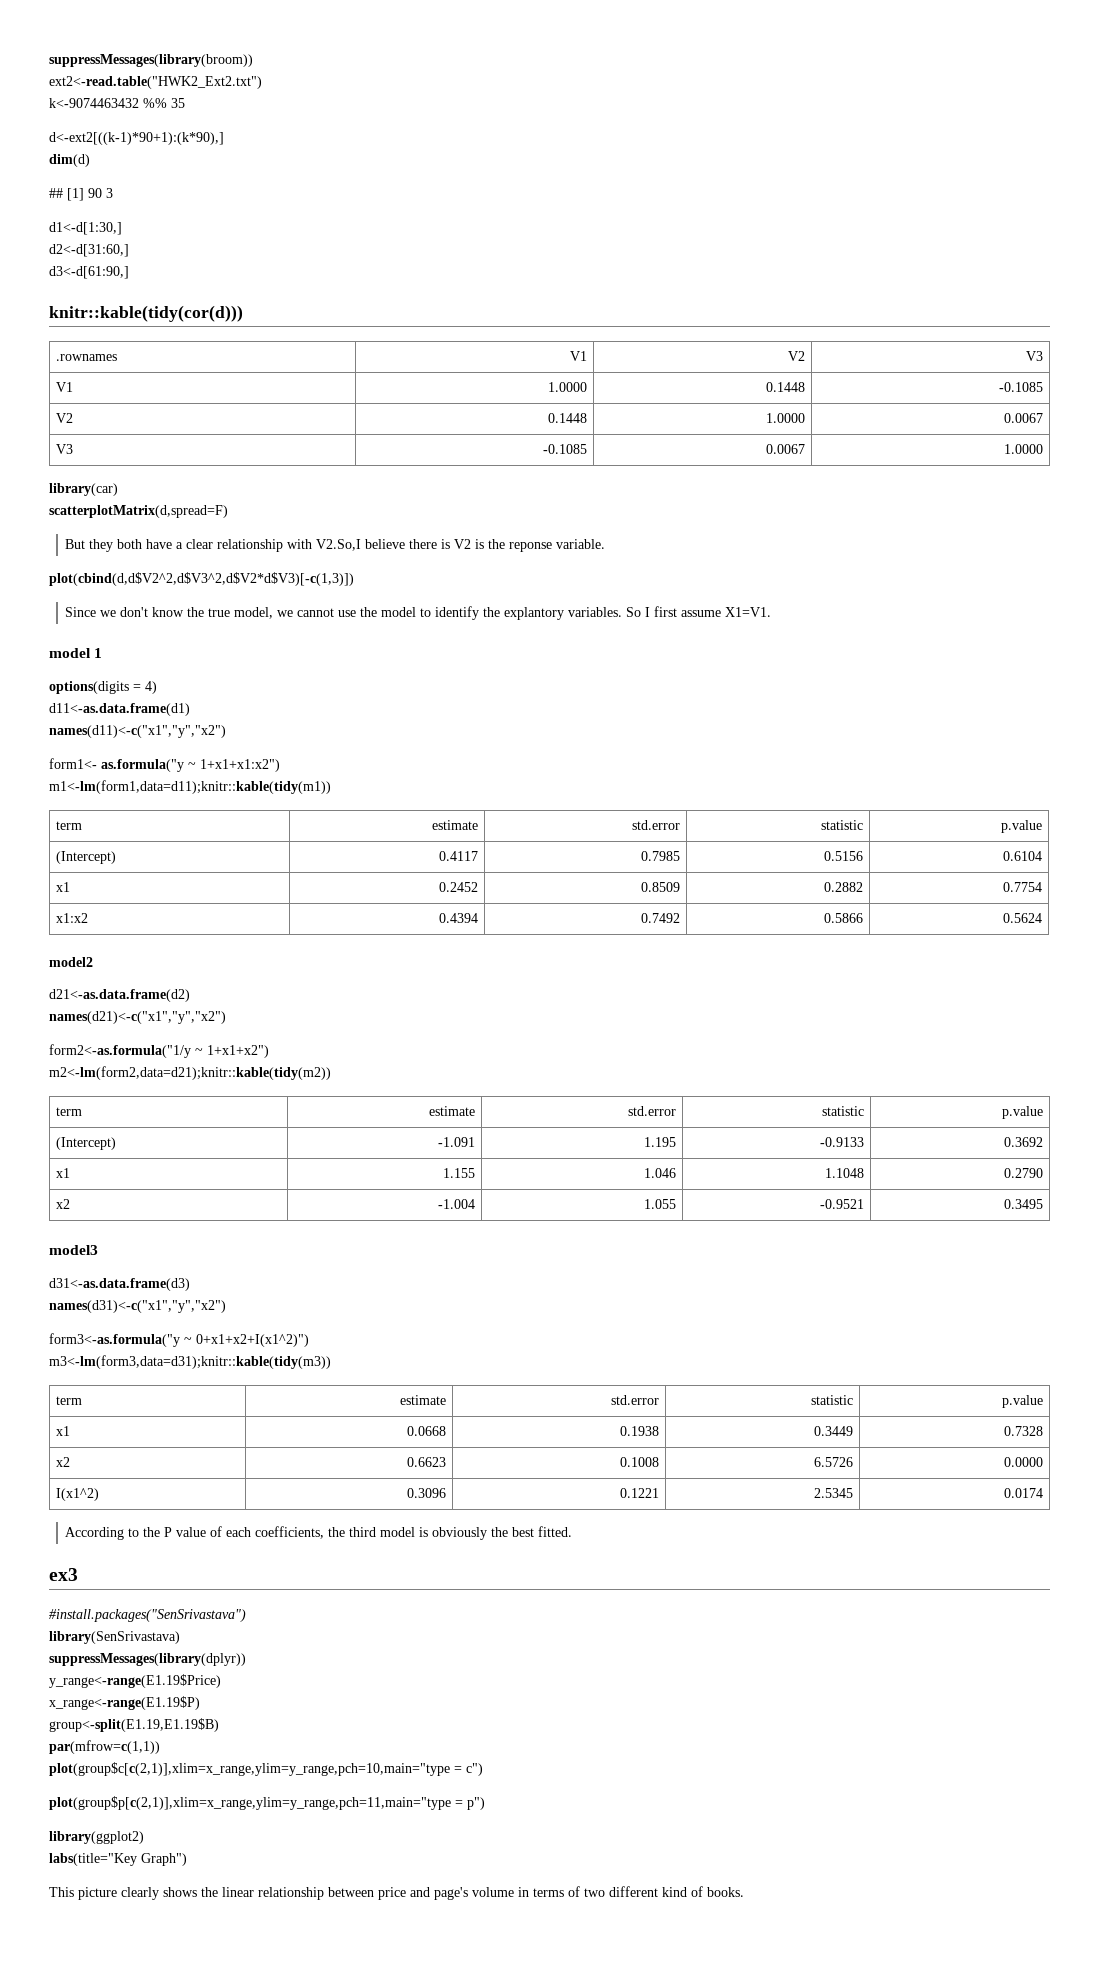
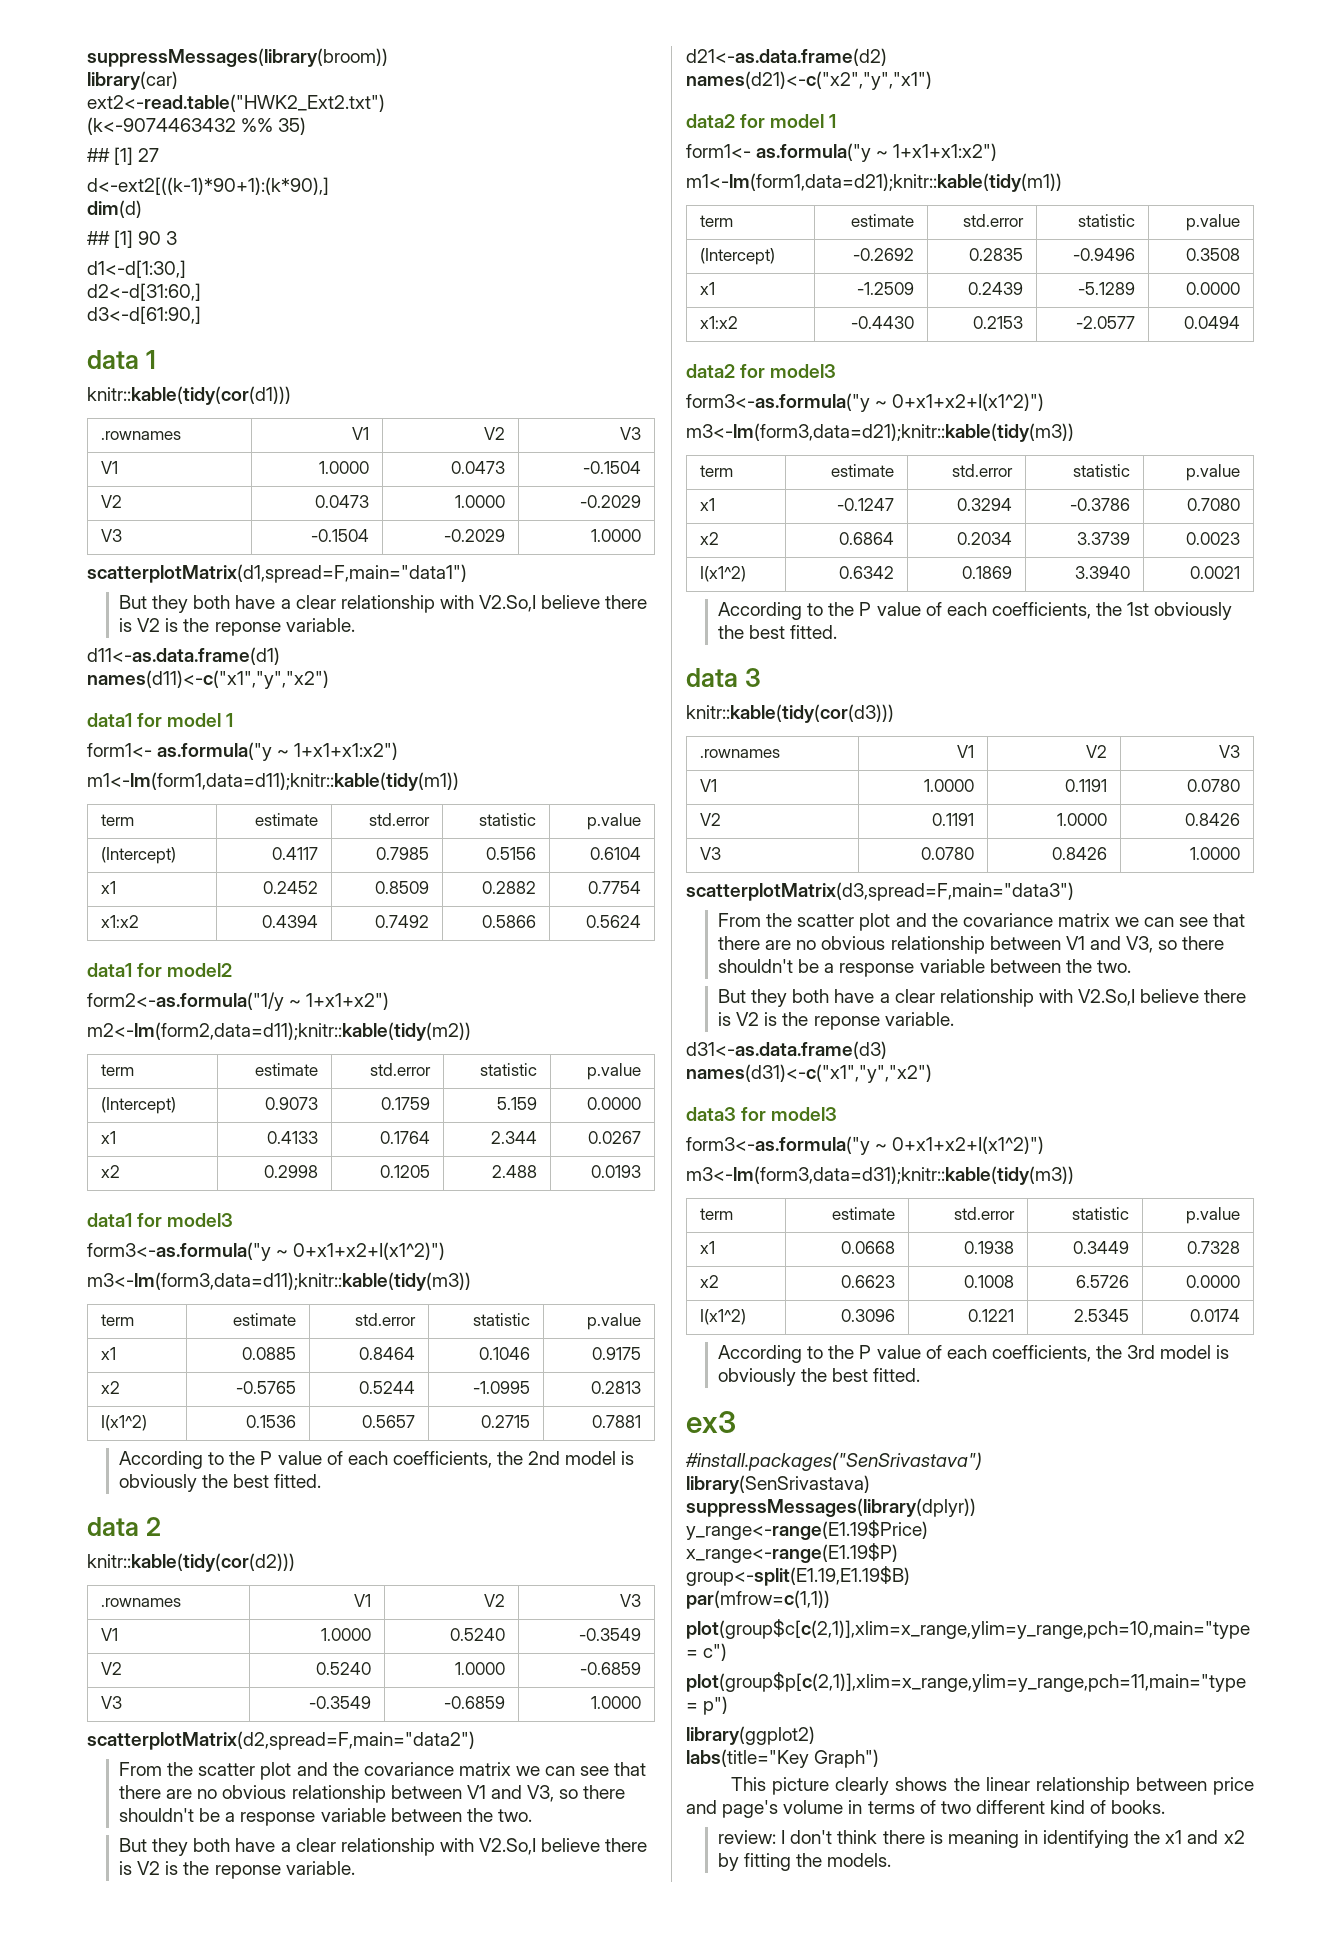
(253, 60) none -> [87,71,178,90] // library(car)
[49,98,185,108] k<-9074463432 %% 35 -> [87,117,307,135] [87,147,160,165] (k<-9074463432 %% 35) // ## [1] 27
[49,305,243,322] [56,354,118,361] [569,351,587,361] [787,351,805,361] [1025,351,1043,361] [56,382,74,392] [547,382,587,392] [765,382,805,392] [998,382,1043,392] [56,413,74,423] [547,413,587,423] [765,413,805,423] [1003,413,1043,423] [56,444,74,454] [542,444,587,454] [765,444,805,454] [1003,444,1043,454] [49,483,118,496] [49,505,228,518] knitr::kable(tidy(cor(d))) // .rownames | V1 | V2 | V3 // V1 | 1.0000 | 0.1448 | -0.1085 // V2 | 0.1448 | 1.0000 | 0.0067 // V3 | -0.1085 | 0.0067 | 1.0000 // library(car) // scatterplotMatrix(d,spread=F) -> [87,350,156,369] [87,386,291,405] [100,431,181,440] [352,427,370,440] [484,427,506,440] [620,427,642,440] [100,461,118,474] [319,461,370,474] [451,461,506,474] [583,461,642,474] [100,495,122,508] [315,495,370,508] [455,495,506,508] [580,495,642,508] [100,529,122,542] [311,529,370,542] [444,529,506,542] [591,529,642,542] [87,564,467,583] data 1 // knitr::kable(tidy(cor(d1))) // .rownames | V1 | V2 | V3 // V1 | 1.0000 | 0.0473 | -0.1504 // V2 | 0.0473 | 1.0000 | -0.2029 // V3 | -0.1504 | -0.2029 | 1.0000 // scatterplotMatrix(d1,spread=F,main="data1")
[49,572,354,586] [65,606,772,620] [49,648,103,658] [49,681,157,694] [49,703,190,716] [49,725,226,738] plot(cbind(d,d$V2^2,d$V3^2,d$V2*d$V3)[-c(1,3)]) // Since we don't know the true model, we cannot use the model to identify the explantory variables. So I first assume X1=V1. // model 1 // options(digits = 4) // d11<-as.data.frame(d1) // names(d11)<-c("x1","y","x2") -> [87,647,280,665] [87,670,329,689] [87,713,234,727] d11<-as.data.frame(d1) // names(d11)<-c("x1","y","x2") // data1 for model 1
(1042, 918) none -> [87,963,163,977] data1 for
[49,989,190,1002] [49,1011,226,1024] // d21<-as.data.frame(d2) // names(d21)<-c("x1","y","x2") -> (233, 970) none
[49,1066,331,1080] [56,1107,83,1116] [428,1106,475,1116] [627,1106,676,1116] [821,1106,864,1116] [1001,1106,1043,1119] [56,1137,117,1150] [437,1137,475,1147] [643,1137,676,1147] [819,1137,864,1147] [1003,1137,1043,1147] [56,1168,71,1178] [442,1168,475,1178] [643,1168,676,1178] [824,1168,864,1178] [1003,1168,1043,1178] [56,1199,71,1209] [437,1199,475,1209] [643,1199,676,1209] [819,1199,864,1209] [1003,1199,1043,1209] [49,1245,98,1255] m2<-lm(form2,data=d21);knitr::kable(tidy(m2)) // term | estimate | std.error | statistic | p.value // (Intercept) | -1.091 | 1.195 | -0.9133 | 0.3692 // x1 | 1.155 | 1.046 | 1.1048 | 0.2790 // x2 | -1.004 | 1.055 | -0.9521 | 0.3495 // model3 -> [87,1022,471,1041] [100,1064,134,1076] [255,1063,319,1076] [370,1063,432,1076] [480,1063,538,1076] [587,1063,642,1080] [100,1097,176,1114] [265,1097,319,1110] [381,1097,431,1110] [497,1097,538,1110] [587,1097,642,1110] [100,1131,116,1144] [267,1131,319,1144] [380,1131,431,1144] [491,1131,538,1144] [588,1131,642,1144] [100,1165,120,1178] [264,1165,319,1178] [380,1165,431,1178] [492,1165,538,1178] [591,1165,642,1178] [87,1213,234,1227] [87,1242,446,1261] [87,1272,471,1291] [100,1314,134,1326] [233,1313,297,1326] [355,1313,417,1326] [473,1313,531,1326] [587,1313,642,1330] [100,1347,116,1360] [242,1347,297,1360] [359,1347,416,1360] [479,1347,531,1360] [592,1347,642,1360] [100,1381,120,1394] [236,1381,297,1394] [359,1381,416,1394] [473,1381,531,1394] [591,1381,642,1394] [100,1415,147,1431] [246,1415,297,1428] [362,1415,416,1428] [481,1415,531,1428] [592,1415,642,1428] [119,1451,635,1469] [119,1474,322,1492] [87,1517,161,1536] [87,1553,295,1572] [100,1598,181,1607] [354,1594,372,1607] [484,1594,506,1607] [620,1594,642,1607] [100,1628,118,1641] [321,1628,372,1641] [450,1628,506,1641] [579,1628,642,1641] [100,1662,122,1675] [316,1662,372,1675] [455,1662,506,1675] [580,1662,642,1675] [100,1696,122,1709] [309,1696,372,1709] [444,1696,506,1709] [591,1696,642,1709] [87,1731,475,1750] [119,1762,647,1780] [119,1785,626,1803] [119,1808,532,1826] [119,1838,648,1856] [119,1861,355,1879] [686,48,887,66] [686,71,932,90] [686,114,837,128] [686,143,998,162] [686,173,1062,192] [699,215,733,227] [851,214,915,227] [963,214,1025,227] [1078,214,1136,227] [1186,214,1241,231] [699,248,775,265] [853,248,915,261] [969,248,1024,261] [1073,248,1136,261] [1186,248,1241,261] [699,282,715,295] [857,282,915,295] [968,282,1024,295] [1078,282,1136,295] [1186,282,1241,295] [699,316,738,329] [851,316,915,329] [973,316,1024,329] [1076,316,1136,329] [1184,316,1241,329] [686,364,837,378] [686,393,1045,412] [686,423,1074,442] [699,465,733,477] [831,464,895,477] [952,464,1014,477] [1073,464,1131,477] [1186,464,1241,481] [699,498,715,511] [837,498,895,511] [957,498,1013,511] [1070,498,1131,511] [1187,498,1241,511] [699,532,719,545] [839,532,895,545] [957,532,1013,545] [1077,532,1131,545] [1186,532,1241,545] [699,566,746,582] [839,566,895,579] [962,566,1013,579] [1075,566,1131,579] [1190,566,1241,579] [718,602,1233,620] [718,625,838,639] [686,668,761,687] [686,704,894,723] [699,749,780,758] [957,745,975,758] [1086,745,1108,758] [1219,745,1241,758] [699,779,717,792] [924,779,975,792] [1065,779,1108,792] [1187,779,1241,792] [699,813,721,826] [932,813,975,826] [1057,813,1108,826] [1185,813,1241,826] [699,847,721,860] [921,847,975,860] [1052,847,1108,860] [1190,847,1241,860] [686,882,1074,901] [718,913,1246,931] [718,936,1225,954] [718,959,1131,977] [718,989,1247,1007] [718,1012,954,1030] m2<-lm(form2,data=d11);knitr::kable(tidy(m2)) // term | estimate | std.error | statistic | p.value // (Intercept) | 0.9073 | 0.1759 | 5.159 | 0.0000 // x1 | 0.4133 | 0.1764 | 2.344 | 0.0267 // x2 | 0.2998 | 0.1205 | 2.488 | 0.0193 // data1 for model3 // form3<-as.formula("y ~ 0+x1+x2+I(x1^2)") // m3<-lm(form3,data=d11);knitr::kable(tidy(m3)) // term | estimate | std.error | statistic | p.value // x1 | 0.0885 | 0.8464 | 0.1046 | 0.9175 // x2 | -0.5765 | 0.5244 | -1.0995 | 0.2813 // I(x1^2) | 0.1536 | 0.5657 | 0.2715 | 0.7881 // According to the P value of each coefficients, the 2nd model is obviously the best fitted. // data 2 // knitr::kable(tidy(cor(d2))) // .rownames | V1 | V2 | V3 // V1 | 1.0000 | 0.5240 | -0.3549 // V2 | 0.5240 | 1.0000 | -0.6859 // V3 | -0.3549 | -0.6859 | 1.0000 // scatterplotMatrix(d2,spread=F,main="data2") // From the scatter plot and the covariance matrix we can see that there are no obvious relationship between V1 and V3, so there shouldn't be a response variable between the two. // But they both have a clear relationship with V2.So,I believe there is V2 is the reponse variable. // d21<-as.data.frame(d2) // names(d21)<-c("x2","y","x1") // data2 for model 1 // form1<- as.formula("y ~ 1+x1+x1:x2") // m1<-lm(form1,data=d21);knitr::kable(tidy(m1)) // term | estimate | std.error | statistic | p.value // (Intercept) | -0.2692 | 0.2835 | -0.9496 | 0.3508 // x1 | -1.2509 | 0.2439 | -5.1289 | 0.0000 // x1:x2 | -0.4430 | 0.2153 | -2.0577 | 0.0494 // data2 for model3 // form3<-as.formula("y ~ 0+x1+x2+I(x1^2)") // m3<-lm(form3,data=d21);knitr::kable(tidy(m3)) // term | estimate | std.error | statistic | p.value // x1 | -0.1247 | 0.3294 | -0.3786 | 0.7080 // x2 | 0.6864 | 0.2034 | 3.3739 | 0.0023 // I(x1^2) | 0.6342 | 0.1869 | 3.3940 | 0.0021 // According to the P value of each coefficients, the 1st obviously the best fitted. // data 3 // knitr::kable(tidy(cor(d3))) // .rownames | V1 | V2 | V3 // V1 | 1.0000 | 0.1191 | 0.0780 // V2 | 0.1191 | 1.0000 | 0.8426 // V3 | 0.0780 | 0.8426 | 1.0000 // scatterplotMatrix(d3,spread=F,main="data3") // From the scatter plot and the covariance matrix we can see that there are no obvious relationship between V1 and V3, so there shouldn't be a response variable between the two. // But they both have a clear relationship with V2.So,I believe there is V2 is the reponse variable.
(226, 1306) none -> [686,1107,838,1121] // data3 for model3
[349,1527,377,1537] third -> [1127,1345,1156,1359] 3rd
(744, 1892) none -> [718,1830,1245,1848] [718,1853,892,1871] // review: I don't think there is meaning in identifying the x1 and x2 by fitting the models.

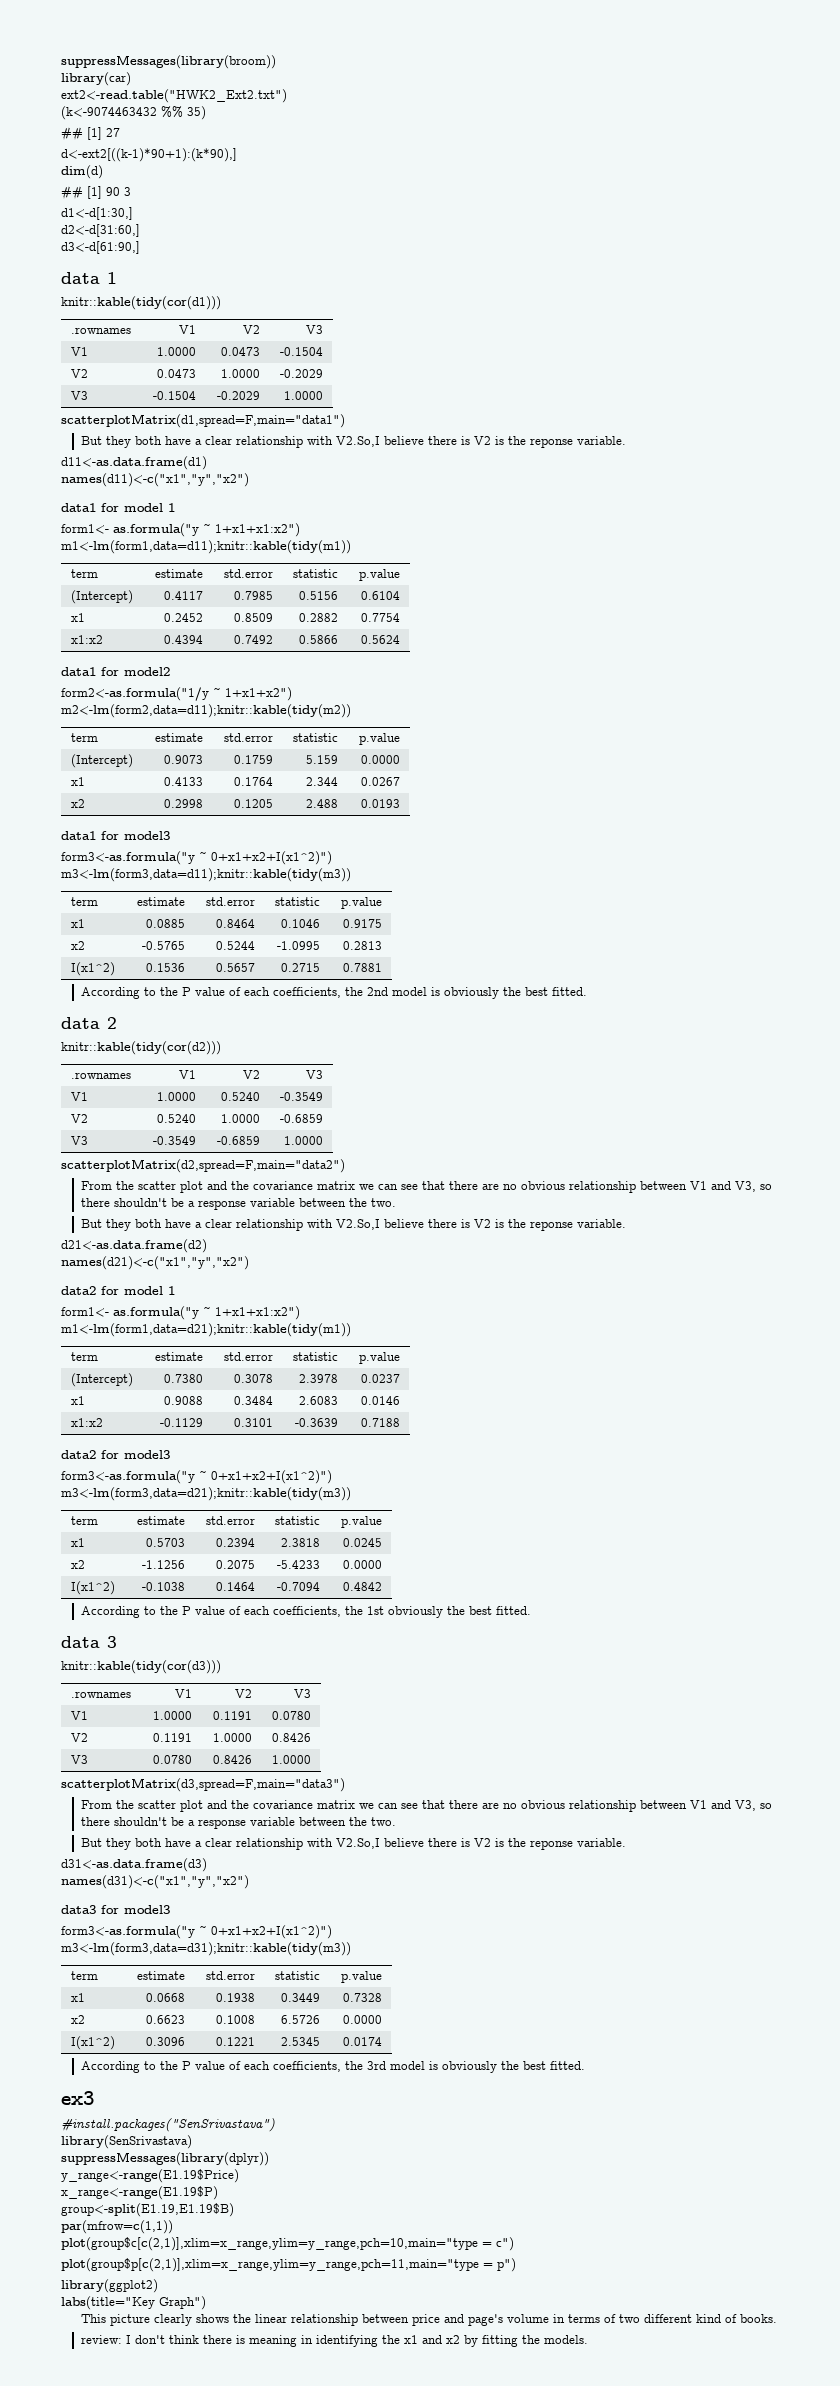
[686,71,932,90] names(d21)<-c("x2","y","x1") -> [61,1256,249,1270] names(d21)<-c("x1","y","x2")
[853,248,915,261] [969,248,1024,261] [1073,248,1136,261] [1186,248,1241,261] [699,282,715,295] [857,282,915,295] [968,282,1024,295] [1078,282,1136,295] [1186,282,1241,295] [699,316,738,329] [851,316,915,329] [973,316,1024,329] [1076,316,1136,329] [1184,316,1241,329] -0.2692 | 0.2835 | -0.9496 | 0.3508 // x1 | -1.2509 | 0.2439 | -5.1289 | 0.0000 // x1:x2 | -0.4430 | 0.2153 | -2.0577 | 0.0494 -> [164,1374,204,1383] [234,1374,274,1383] [299,1374,339,1383] [361,1374,401,1383] [70,1396,85,1405] [164,1396,204,1405] [234,1396,274,1405] [299,1396,339,1405] [361,1396,401,1405] [70,1418,103,1427] [160,1418,204,1427] [234,1418,274,1427] [295,1418,339,1427] [361,1418,401,1427] 0.7380 | 0.3078 | 2.3978 | 0.0237 // x1 | 0.9088 | 0.3484 | 2.6083 | 0.0146 // x1:x2 | -0.1129 | 0.3101 | -0.3639 | 0.7188
[837,498,895,511] [957,498,1013,511] [1070,498,1131,511] [1187,498,1241,511] [699,532,719,545] [839,532,895,545] [957,532,1013,545] [1077,532,1131,545] [1186,532,1241,545] [699,566,746,582] [839,566,895,579] [962,566,1013,579] [1075,566,1131,579] [1190,566,1241,579] -0.1247 | 0.3294 | -0.3786 | 0.7080 // x2 | 0.6864 | 0.2034 | 3.3739 | 0.0023 // I(x1^2) | 0.6342 | 0.1869 | 3.3940 | 0.0021 -> [146,1538,186,1547] [216,1538,256,1547] [281,1538,321,1547] [343,1538,383,1547] [70,1560,85,1569] [142,1560,186,1569] [216,1560,256,1569] [277,1560,321,1569] [343,1560,383,1569] [70,1581,115,1595] [142,1582,186,1591] [216,1582,256,1591] [277,1582,321,1591] [343,1582,383,1591] 0.5703 | 0.2394 | 2.3818 | 0.0245 // x2 | -1.1256 | 0.2075 | -5.4233 | 0.0000 // I(x1^2) | -0.1038 | 0.1464 | -0.7094 | 0.4842

